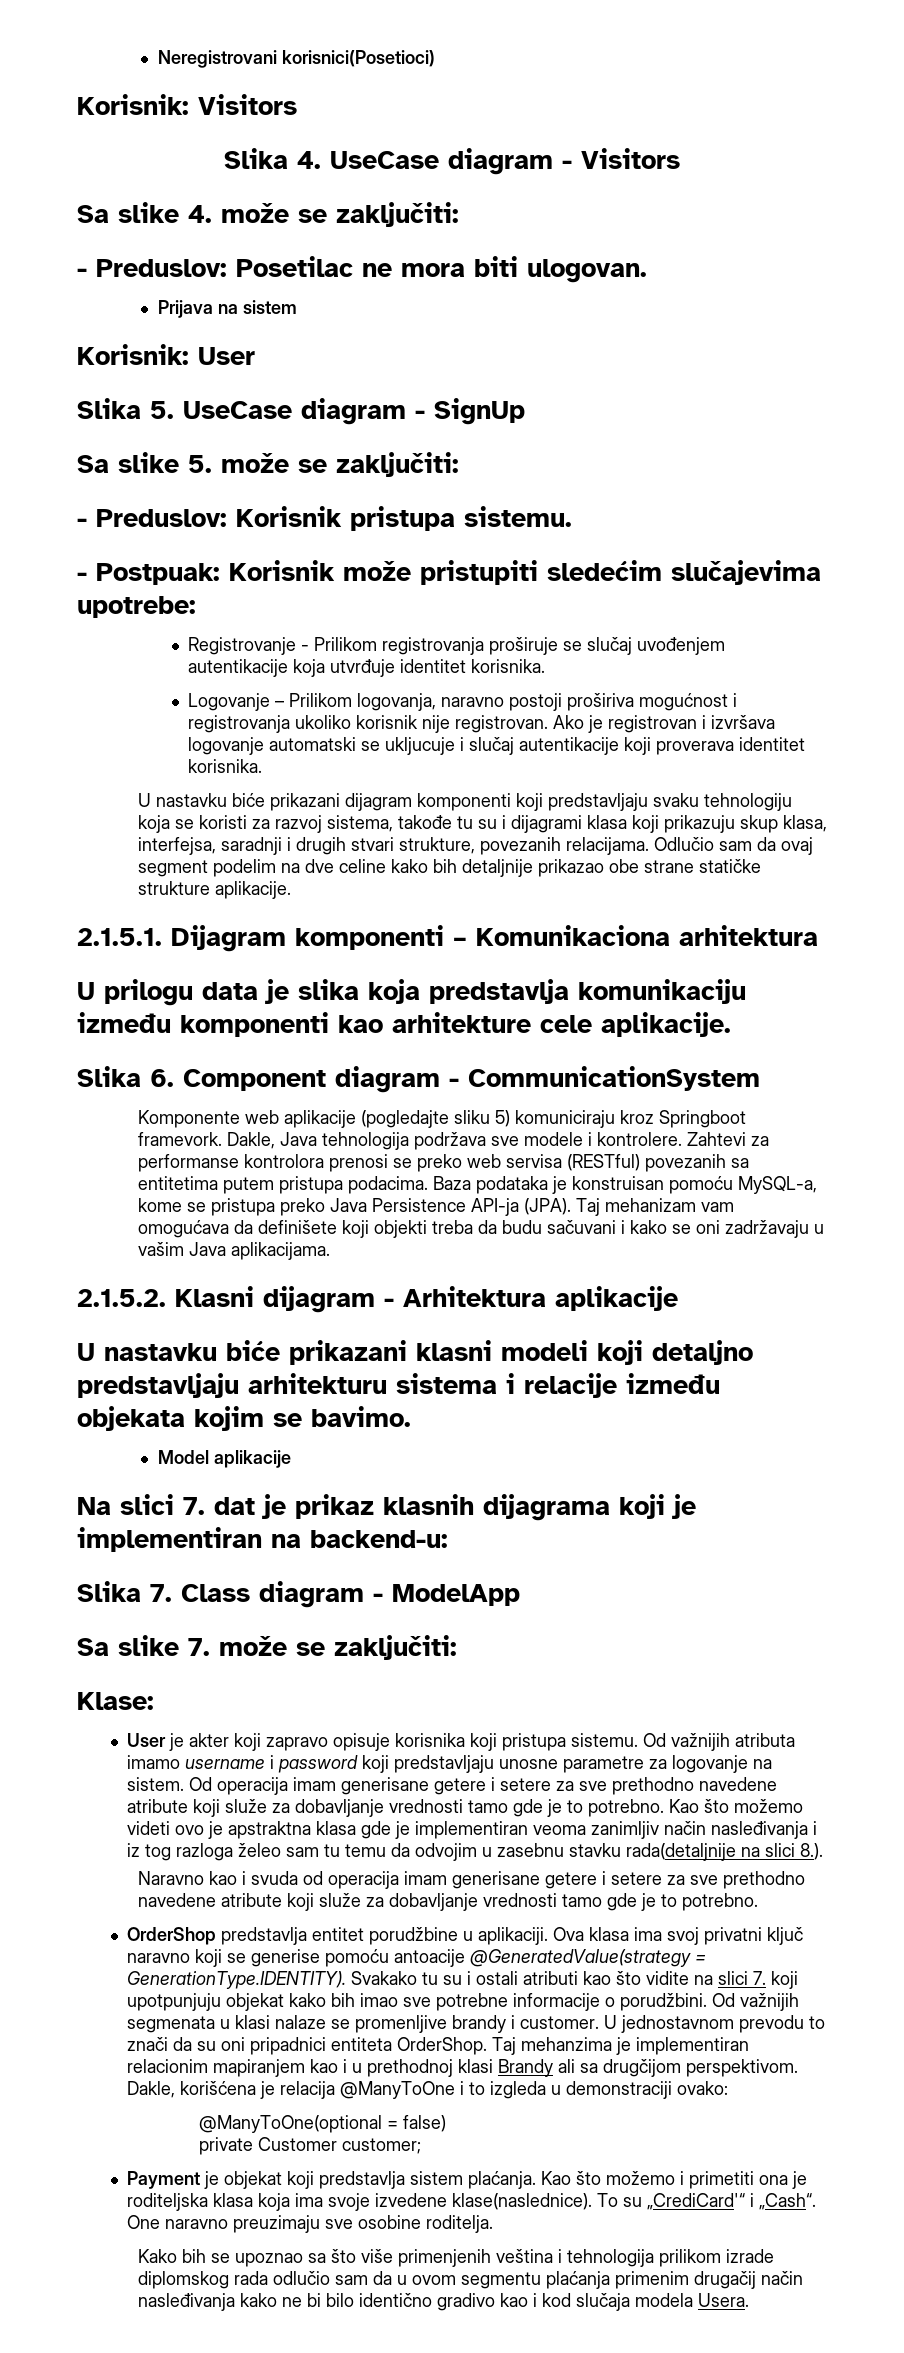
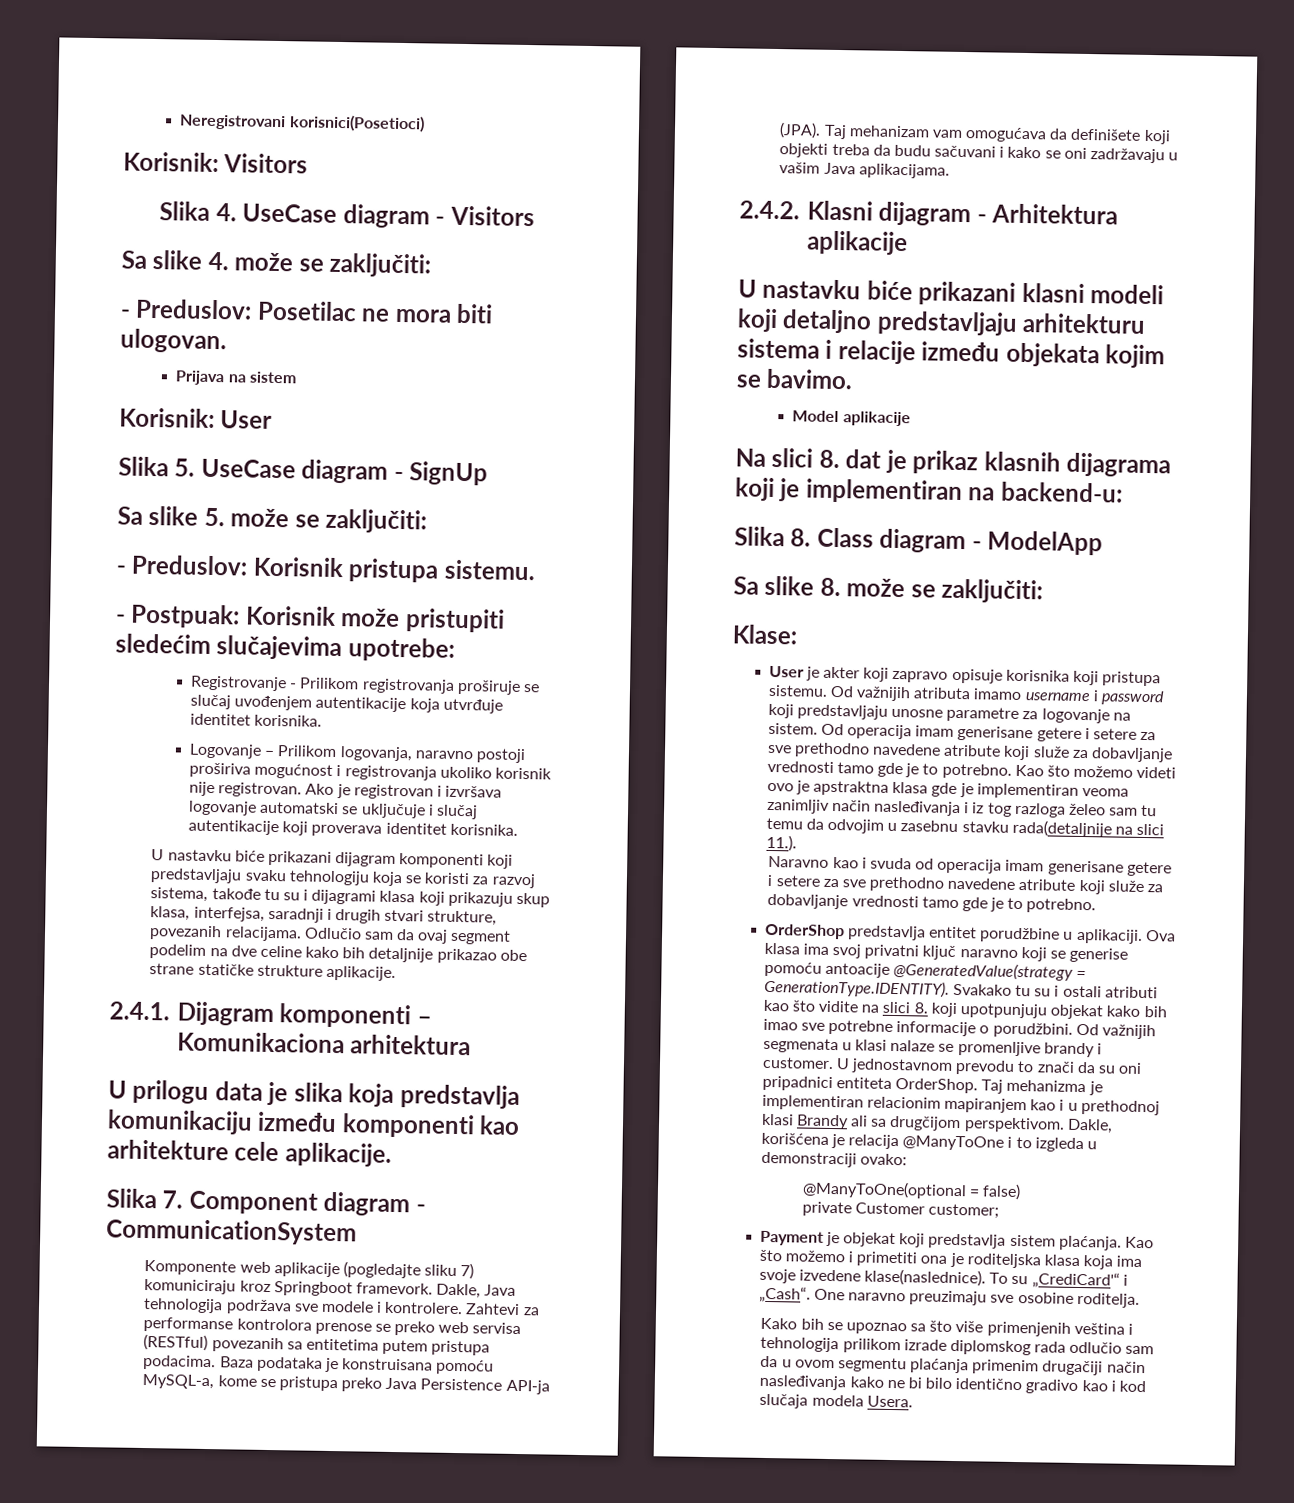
[385,737,456,755] ukljucuje -> [360,803,426,819] uključuje
[77,928,162,946] 2.1.5.1. -> [109,1001,170,1021] 2.4.1.
[150,1069,174,1087] 6. -> [162,1190,184,1209] 7.
[494,1110,510,1127] 5) -> [460,1263,475,1280] 7)
[328,1154,388,1172] prenosi -> [314,1322,372,1335] prenose
[571,1176,664,1190] konstruisan -> [342,1358,434,1371] konstruisana
[77,1289,166,1307] 2.1.5.2. -> [739,200,800,220] 2.4.2.
[183,1497,205,1515] 7. -> [818,449,840,469] 8.
[150,1584,172,1602] 7. -> [790,528,812,547] 8.
[188,1638,210,1656] 7. -> [819,577,841,597] 8.
[800,1843,824,1860] 8.). -> [765,834,797,852] 11.).
[753,1971,767,1985] 7. -> [913,1002,929,1014] 8.
[521,2037,613,2051] mehanzima -> [1006,1079,1087,1093] mehanizma
[693,2271,756,2289] drugačij -> [1042,1360,1104,1376] drugačiji

